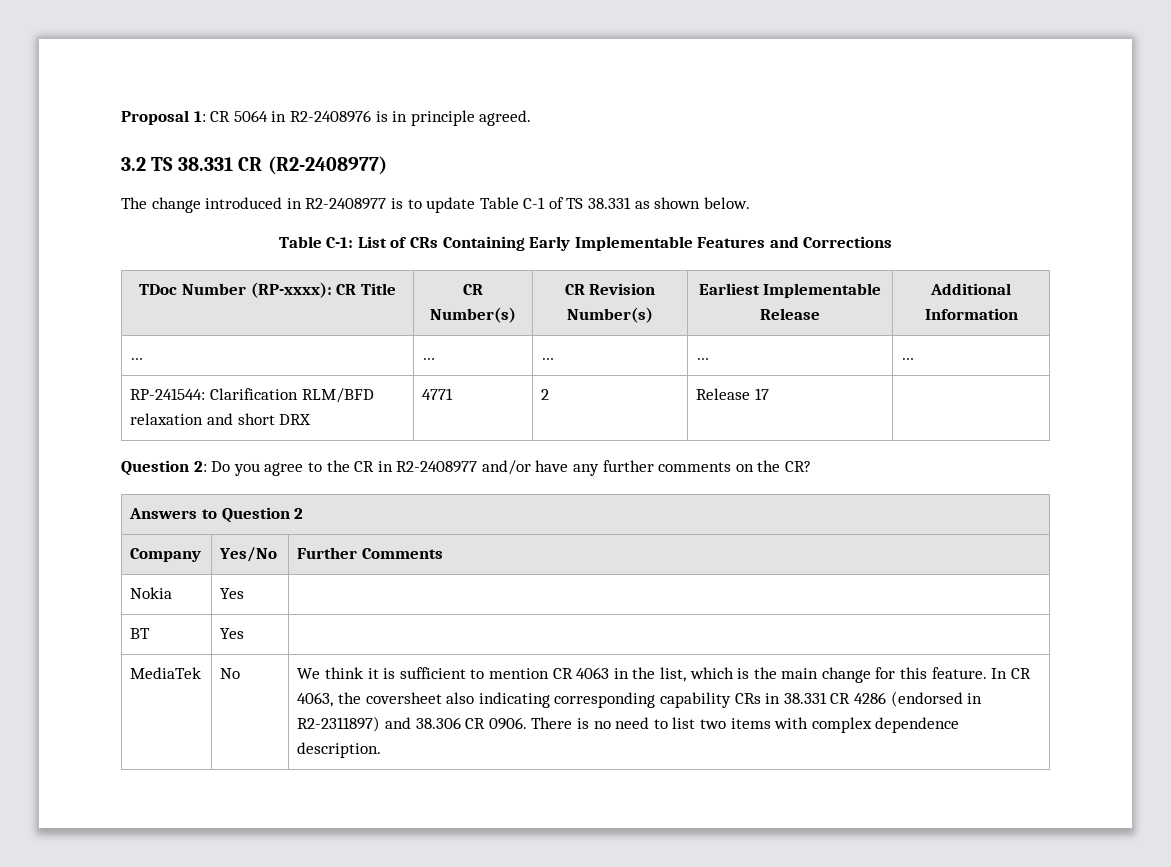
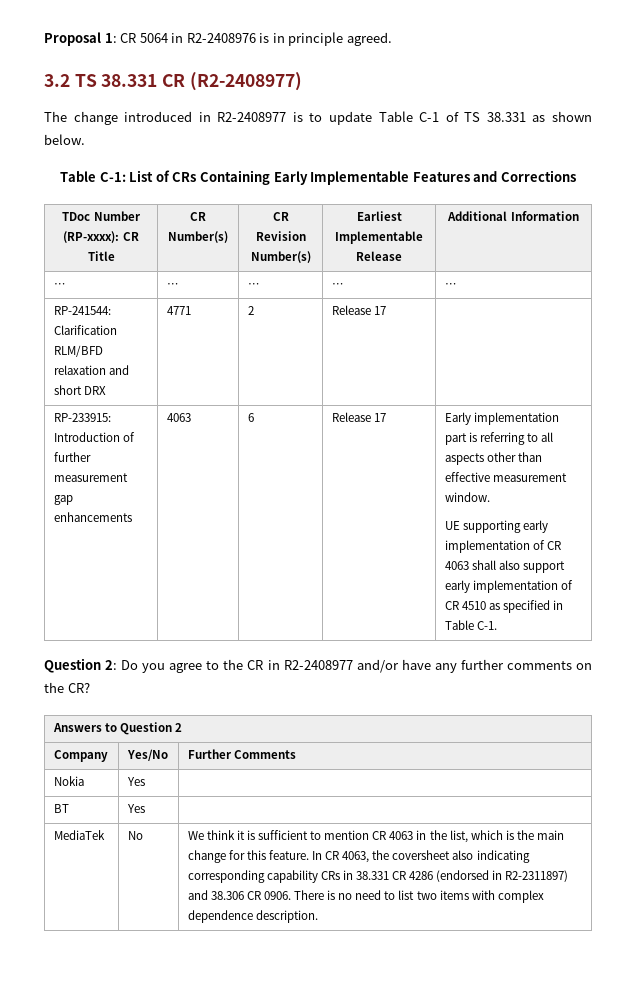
(770, 394) none -> [53,413,111,422] [53,432,135,442] [53,452,91,462] [53,473,128,482] [53,495,73,505] [53,512,132,522] [166,413,191,422] [247,413,254,422] [331,412,386,422] [444,412,559,425] [444,432,553,445] [444,452,542,465] [444,472,567,482] [444,492,490,502] [444,520,548,533] [444,540,561,553] [444,560,565,573] [444,580,573,593] [444,600,563,613] [444,620,497,630] // RP-233915: Introduction of further measurement gap enhancements | 4063 | 6 | Release 17 | Early implementation part is referring to all aspects other than effective measurement window. // UE supporting early implementation of CR 4063 shall also support early implementation of CR 4510 as specified in Table C-1.

